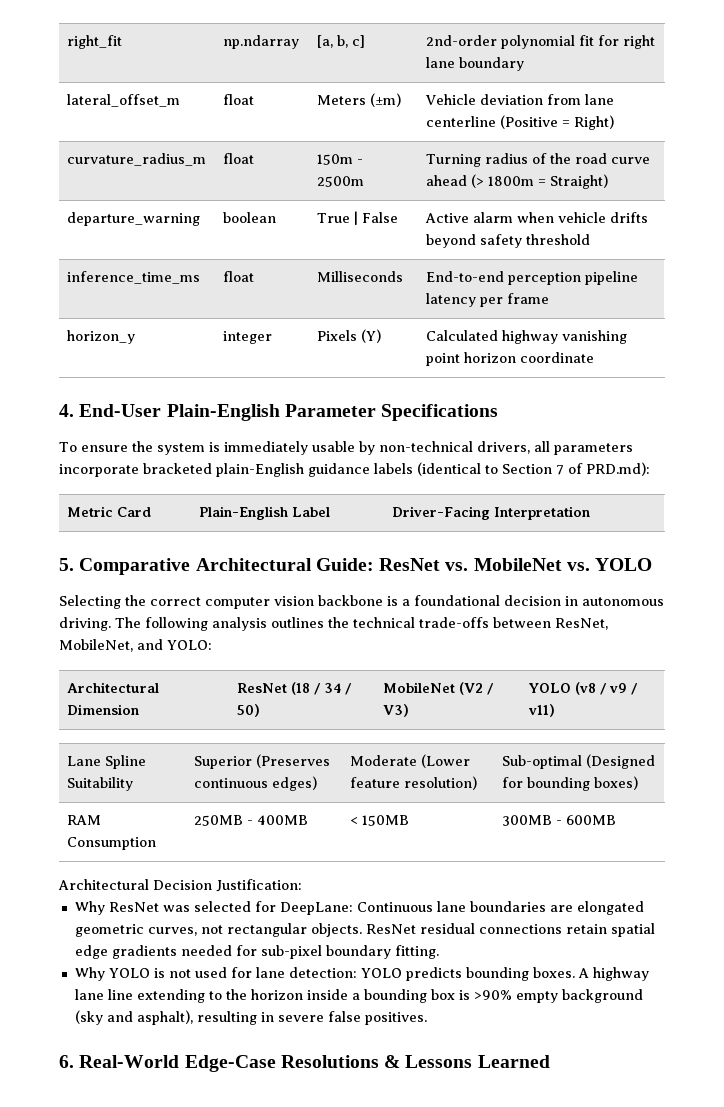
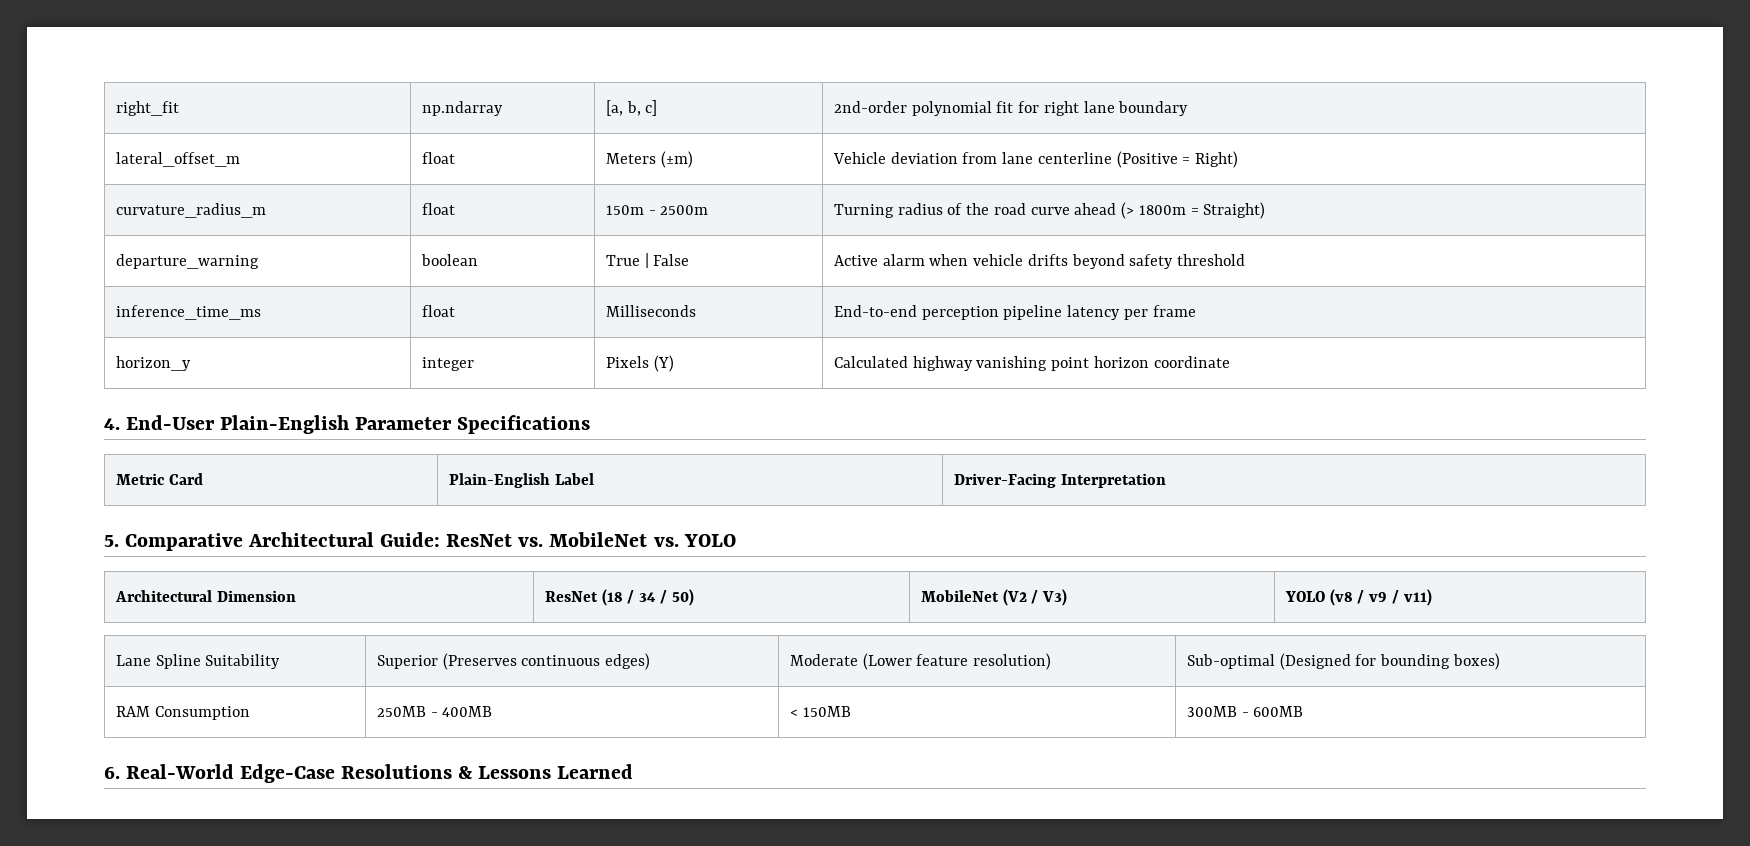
[59,441,633,455] [59,462,650,477] // To ensure the system is immediately usable by non-technical drivers, all parameters incorporate bracketed plain-English guidance labels (identical to Section 7 of PRD.md): -> (591, 424) none
[59,595,664,609] [59,617,608,631] [59,639,212,652] // Selecting the correct computer vision backbone is a foundational decision in autonomous driving. The following analysis outlines the technical trade-offs between ResNet, MobileNet, and YOLO: -> (736, 540) none
[58,879,302,892] [74,901,644,915] [74,923,655,937] [74,945,439,959] [74,967,649,981] [74,989,643,1003] [74,1010,427,1025] // Architectural Decision Justification: // Why ResNet was selected for DeepLane: Continuous lane boundaries are elongated geometric curves, not rectangular objects. ResNet residual connections retain spatial edge gradients needed for sub-pixel boundary fitting. // Why YOLO is not used for lane detection: YOLO predicts bounding boxes. A highway lane line extending to the horizon inside a bounding box is >90% empty background (sky and asphalt), resulting in severe false positives. -> (1304, 711) none

